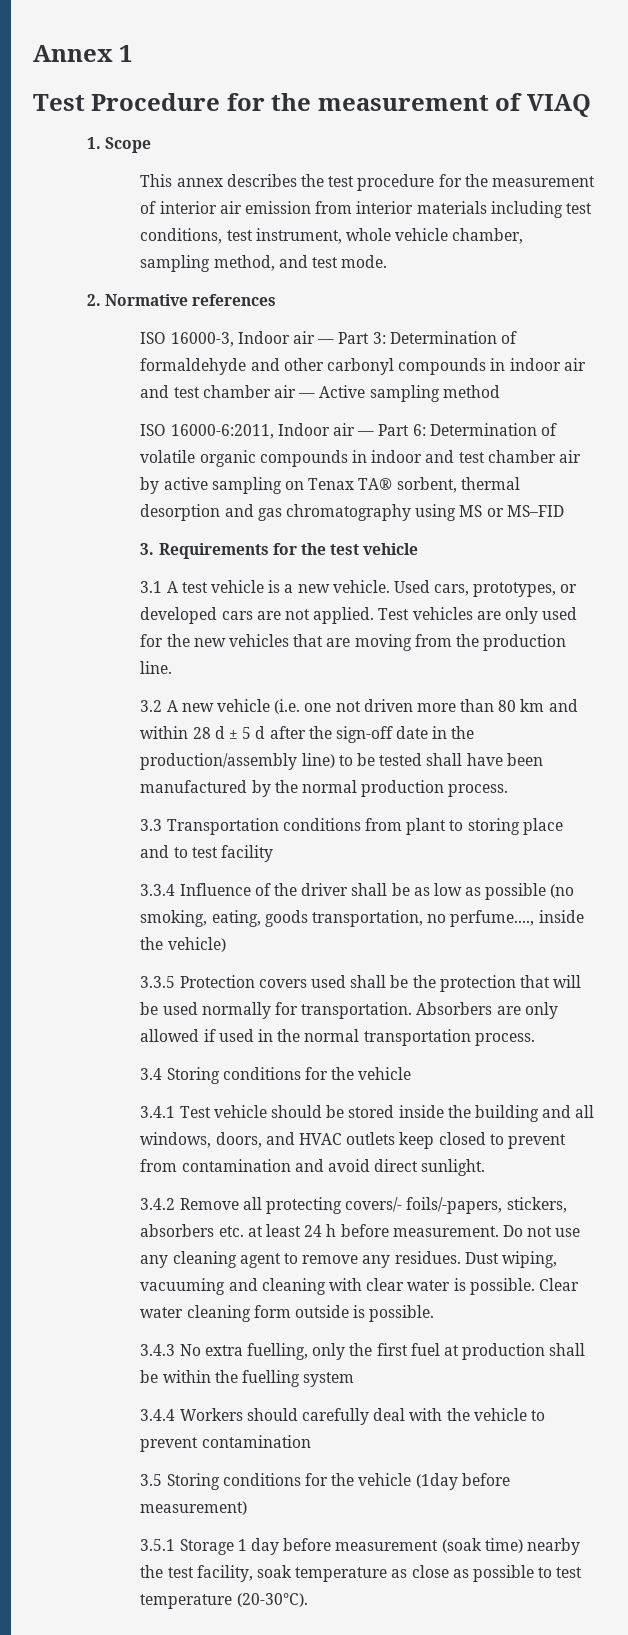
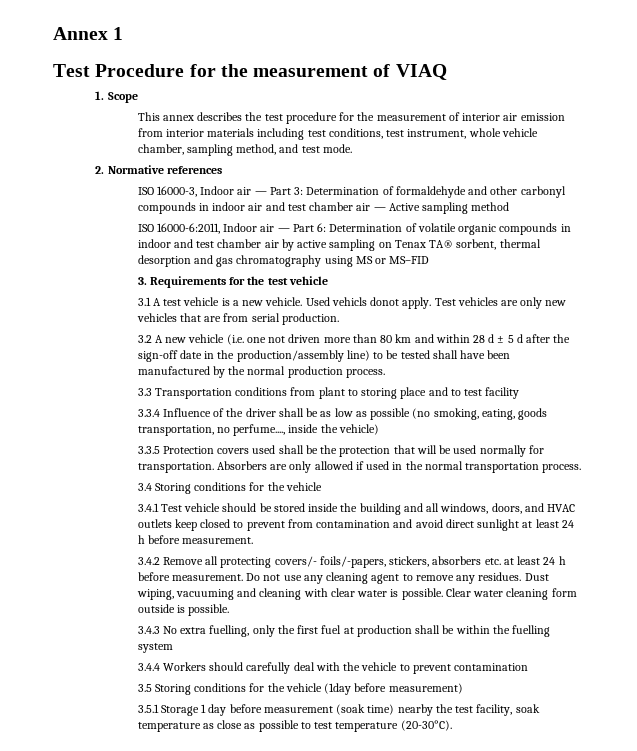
[434,582,578,597] [140,607,375,624] cars, prototypes, or developed cars are not applied. -> [331,297,432,309] vehicls donot apply.
[542,607,578,620] [140,634,190,647] used for the -> (543, 303) none
[354,634,567,651] [140,661,173,674] moving from the production line. -> [223,313,339,325] from serial production.
[421,1159,486,1176] sunlight. -> [477,519,574,531] [137,535,254,544] sunlight at least 24 h before measurement.

